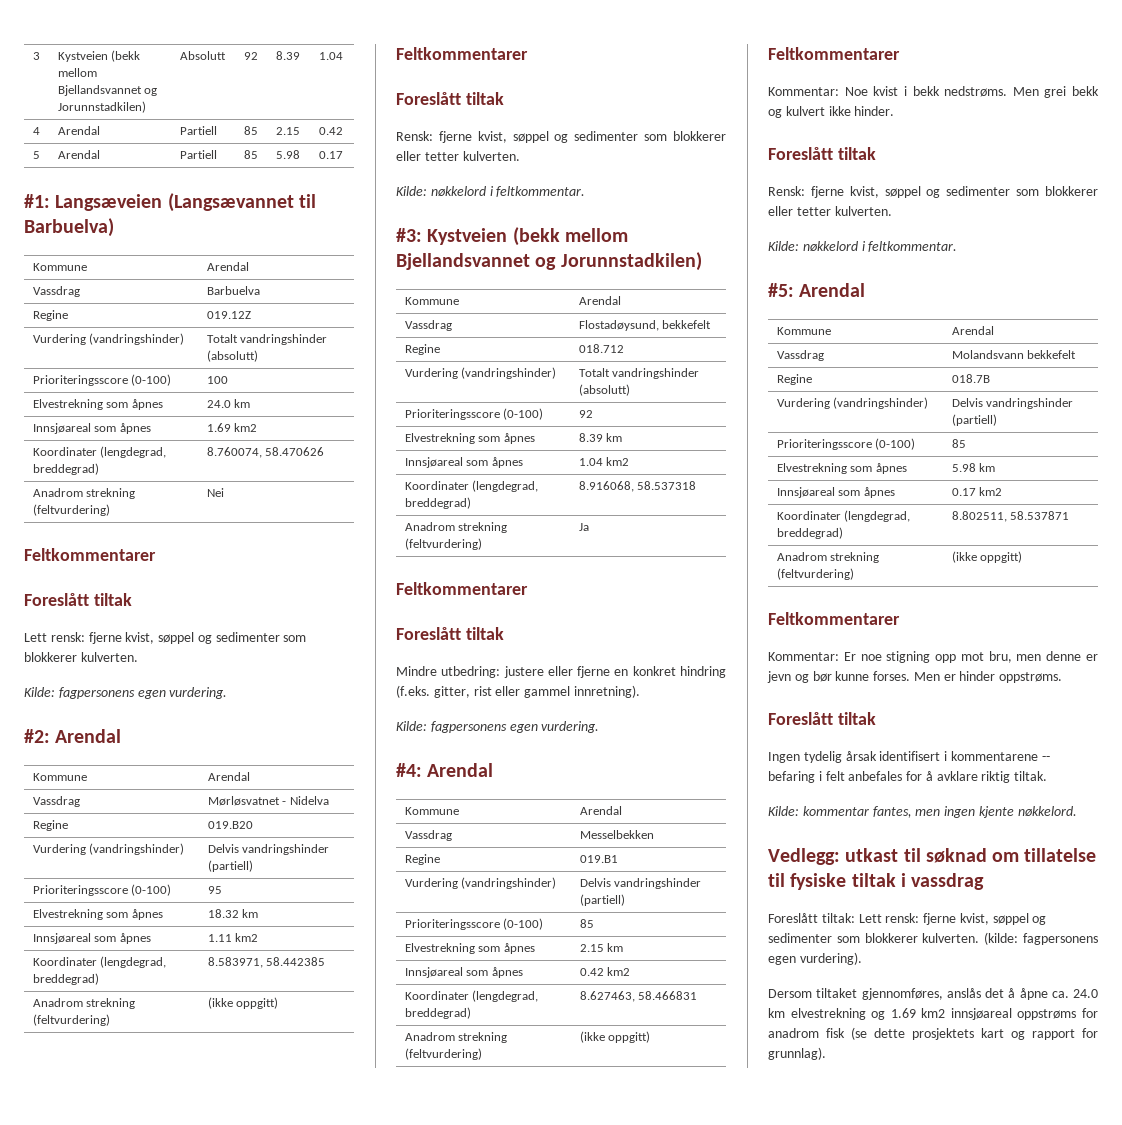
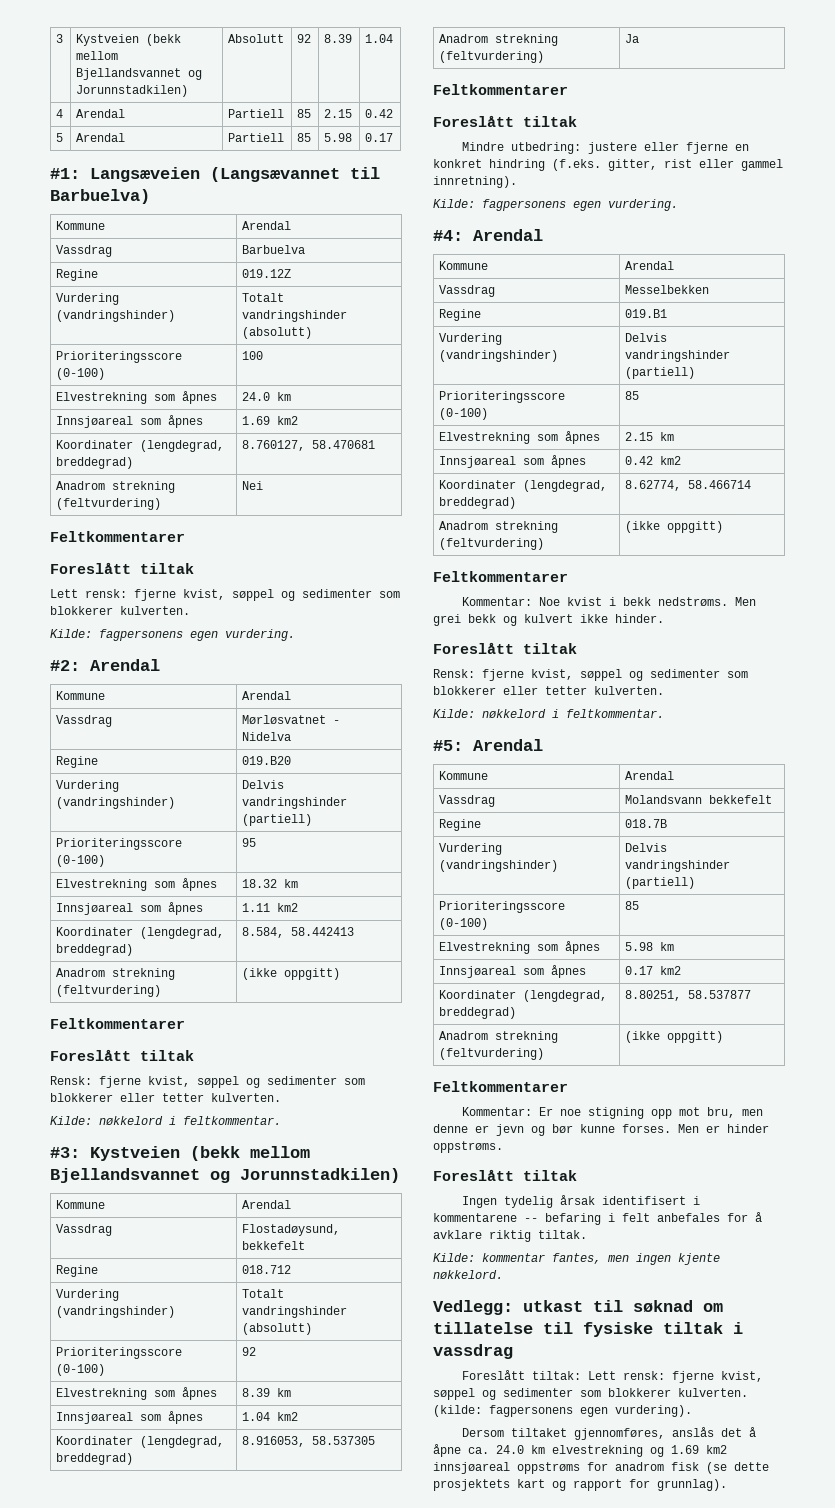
[206,447,325,458] 8.760074, 58.470626 -> [242,440,376,451] 8.760127, 58.470681
[207,957,326,968] 8.583971, 58.442385 -> [242,927,355,938] 8.584, 58.442413
[578,481,697,492] 8.916068, 58.537318 -> [242,1436,376,1447] 8.916053, 58.537305
[579,991,698,1002] 8.627463, 58.466831 -> [625,480,752,491] 8.62774, 58.466714
[951,511,1070,522] 8.802511, 58.537871 -> [625,990,752,1001] 8.80251, 58.537877

